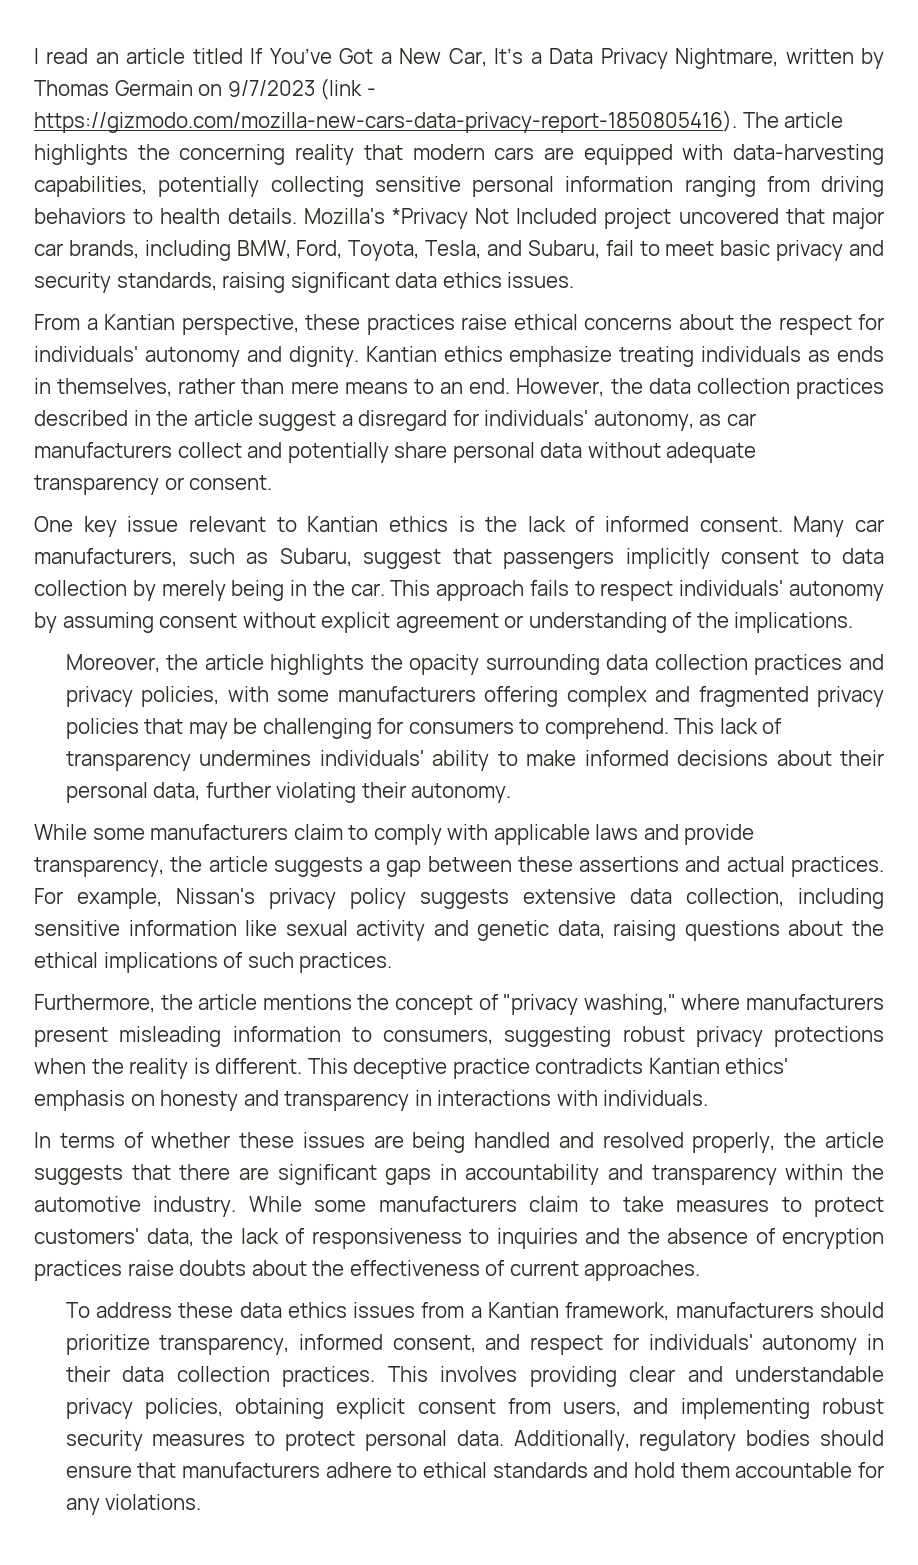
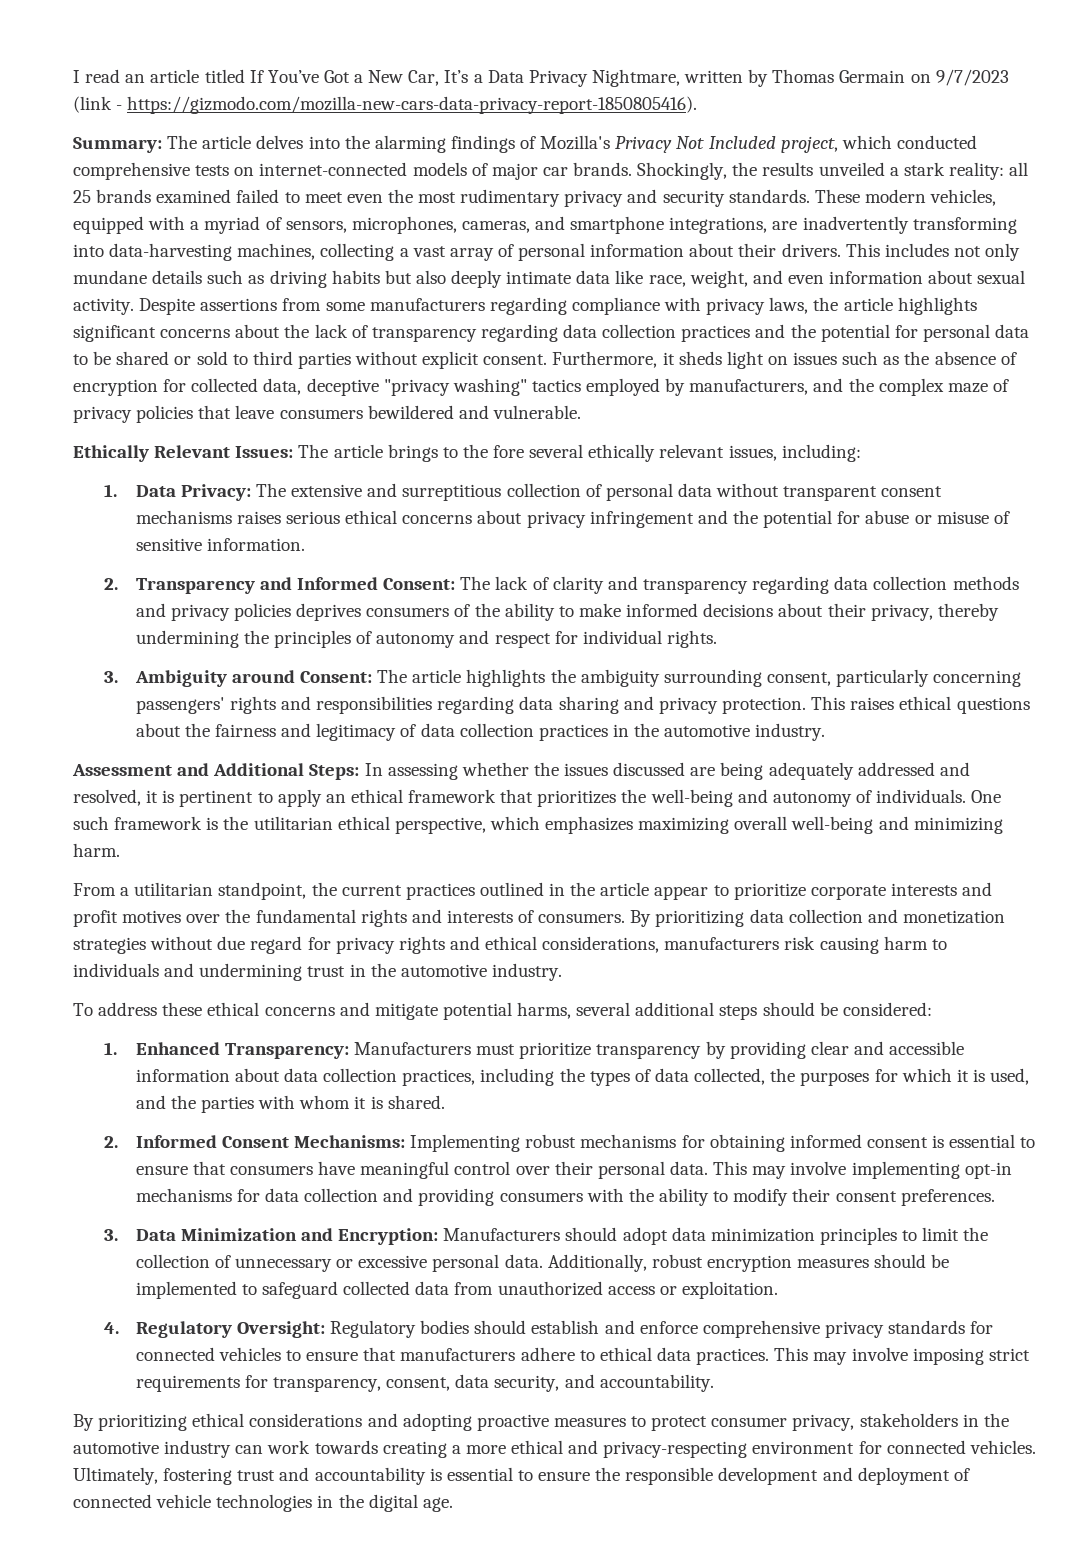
[742,112,844,128] [34,144,885,165] [34,176,884,197] [34,208,884,229] [34,240,884,261] [34,272,575,293] [34,314,884,335] [34,346,884,367] [34,378,884,399] [34,410,756,431] [34,442,757,463] [34,475,273,495] [34,516,884,537] [34,548,884,569] [34,580,885,601] [34,612,854,633] [65,654,884,675] [65,686,885,707] [65,718,783,739] [65,750,424,771] The article highlights the concerning reality that modern cars are equipped with data-harvesting capabilities, potentially collecting sensitive personal information ranging from driving behaviors to health details. Mozilla's *Privacy Not Included project uncovered that major car brands, including BMW, Ford, Toyota, Tesla, and Subaru, fail to meet basic privacy and security standards, raising significant data ethics issues. // From a Kantian perspective, these practices raise ethical concerns about the respect for individuals' autonomy and dignity. Kantian ethics emphasize treating individuals as ends in themselves, rather than mere means to an end. However, the data collection practices described in the article suggest a disregard for individuals' autonomy, as car manufacturers collect and potentially share personal data without adequate transparency or consent. // One key issue relevant to Kantian ethics is the lack of informed consent. Many car manufacturers, such as Subaru, suggest that passengers implicitly consent to data collection by merely being in the car. This approach fails to respect individuals' autonomy by assuming consent without explicit agreement or understanding of the implications. // Moreover, the article highlights the opacity surrounding data collection practices and privacy policies, with some manufacturers offering complex and fragmented privacy policies that may be challenging for consumers to comprehend. This lack of transparency undermines individuals' -> [73,135,977,153] [73,162,1029,180] [73,189,997,207] [73,216,1017,234] [73,243,1021,261] [73,270,1026,288] [73,297,977,315] [73,324,1030,342] [73,351,1017,369] [73,378,1009,396] [73,405,581,423] [73,444,861,462] [104,483,943,501] [135,510,1010,528] [135,538,305,551] [104,576,1019,594] [135,603,500,621] // Summary: The article delves into the alarming findings of Mozilla's Privacy Not Included project, which conducted comprehensive tests on internet-connected models of major car brands. Shockingly, the results unveiled a stark reality: all 25 brands examined failed to meet even the most rudimentary privacy and security standards. These modern vehicles, equipped with a myriad of sensors, microphones, cameras, and smartphone integrations, are inadvertently transforming into data-harvesting machines, collecting a vast array of personal information about their drivers. This includes not only mundane details such as driving habits but also deeply intimate data like race, weight, and even information about sexual activity. Despite assertions from some manufacturers regarding compliance with privacy laws, the article highlights significant concerns about the lack of transparency regarding data collection practices and the potential for personal data to be shared or sold to third parties without explicit consent. Furthermore, it sheds light on issues such as the absence of encryption for collected data, deceptive "privacy washing" tactics employed by manufacturers, and the complex maze of privacy policies that leave consumers bewildered and vulnerable. // Ethically Relevant Issues: The article brings to the fore several ethically relevant issues, including: // 1. Data Privacy: The extensive and surreptitious collection of personal data without transparent consent mechanisms raises serious ethical concerns about privacy infringement and the potential for abuse or misuse of sensitive information. // 2. Transparency and Informed Consent: The lack of clarity and transparency regarding data collection methods and privacy policies deprives consumers of the
[65,782,512,803] [34,824,755,845] [34,856,884,877] [34,888,884,909] [34,920,884,941] [34,952,393,973] [34,994,885,1015] [34,1026,884,1047] [34,1058,789,1079] [34,1090,709,1111] [34,1132,885,1153] [34,1164,884,1185] [34,1196,884,1217] [34,1228,884,1249] [34,1260,701,1281] [65,1302,884,1321] [65,1334,884,1355] [65,1366,885,1387] [65,1398,884,1419] [65,1430,884,1451] personal data, further violating their autonomy. // While some manufacturers claim to comply with applicable laws and provide transparency, the article suggests a gap between these assertions and actual practices. For example, Nissan's privacy policy suggests extensive data collection, including sensitive information like sexual activity and genetic data, raising questions about the ethical implications of such practices. // Furthermore, the article mentions the concept of "privacy washing," where manufacturers present misleading information to consumers, suggesting robust privacy protections when the reality is different. This deceptive practice contradicts Kantian ethics' emphasis on honesty and transparency in interactions with individuals. // In terms of whether these issues are being handled and resolved properly, the article suggests that there are significant gaps in accountability and transparency within the automotive industry. While some manufacturers claim to take measures to protect customers' data, the lack of responsiveness to inquiries and the absence of encryption practices raise doubts about the effectiveness of current approaches. // To address these data ethics issues from a Kantian framework, manufacturers should prioritize transparency, informed consent, and respect for individuals' autonomy in their data collection practices. This involves providing clear and understandable privacy policies, obtaining explicit consent from users, and implementing robust security measures to protect personal data. Additionally, regulatory bodies should -> [870,603,999,621] [135,630,718,648] [104,669,1022,687] [135,696,1030,714] [135,723,826,741] [72,762,970,780] [73,789,1002,807] [73,816,1003,834] [73,843,120,857] [73,882,993,900] [73,909,1005,927] [73,936,947,954] [73,963,562,981] [73,1002,932,1020] [104,1041,965,1059] [135,1068,1030,1086] [135,1095,445,1113] [104,1134,1036,1152] [135,1161,1012,1179] [135,1188,995,1206] [104,1227,989,1245] [135,1254,950,1272] [135,1281,779,1299] [104,1320,994,1338] [135,1347,302,1361] privacy, thereby undermining the principles of autonomy and respect for individual rights. // 3. Ambiguity around Consent: The article highlights the ambiguity surrounding consent, particularly concerning passengers' rights and responsibilities regarding data sharing and privacy protection. This raises ethical questions about the fairness and legitimacy of data collection practices in the automotive industry. // Assessment and Additional Steps: In assessing whether the issues discussed are being adequately addressed and resolved, it is pertinent to apply an ethical framework that prioritizes the well-being and autonomy of individuals. One such framework is the utilitarian ethical perspective, which emphasizes maximizing overall well-being and minimizing harm. // From a utilitarian standpoint, the current practices outlined in the article appear to prioritize corporate interests and profit motives over the fundamental rights and interests of consumers. By prioritizing data collection and monetization strategies without due regard for privacy rights and ethical considerations, manufacturers risk causing harm to individuals and undermining trust in the automotive industry. // To address these ethical concerns and mitigate potential harms, several additional steps should be considered: // 1. Enhanced Transparency: Manufacturers must prioritize transparency by providing clear and accessible information about data collection practices, including the types of data collected, the purposes for which it is used, and the parties with whom it is shared. // 2. Informed Consent Mechanisms: Implementing robust mechanisms for obtaining informed consent is essential to ensure that consumers have meaningful control over their personal data. This may involve implementing opt-in mechanisms for data collection and providing consumers with the ability to modify their consent preferences. // 3. Data Minimization and Encryption: Manufacturers should adopt data minimization principles to limit the collection of unnecessary or excessive personal data. Additionally, robust encryption measures should be implemented to safeguard collected data from unauthorized access or exploitation. // 4. Regulatory Oversight: Regulatory bodies should establish and enforce comprehensive privacy standards for connected vehicles to
[492,1462,884,1478] [65,1494,202,1515] standards and hold them accountable for any violations. -> [657,1347,1030,1365] [135,1374,714,1392] [73,1413,1009,1431] [73,1440,1036,1458] [73,1467,970,1485] [73,1494,453,1512] data practices. This may involve imposing strict requirements for transparency, consent, data security, and accountability. // By prioritizing ethical considerations and adopting proactive measures to protect consumer privacy, stakeholders in the automotive industry can work towards creating a more ethical and privacy-respecting environment for connected vehicles. Ultimately, fostering trust and accountability is essential to ensure the responsible development and deployment of connected vehicle technologies in the digital age.

